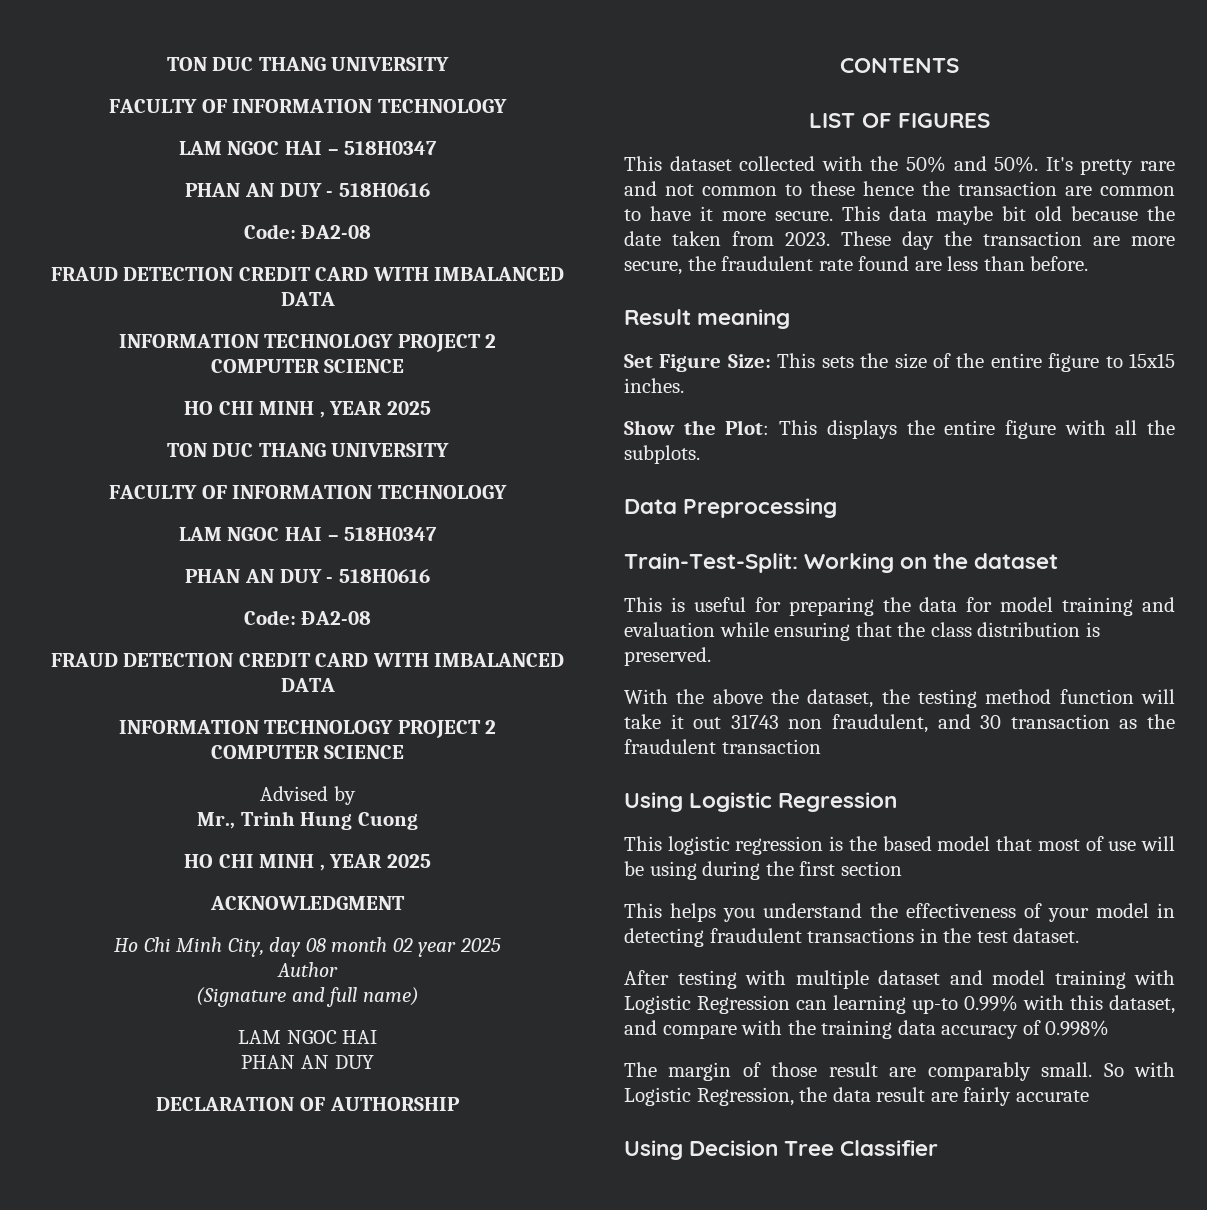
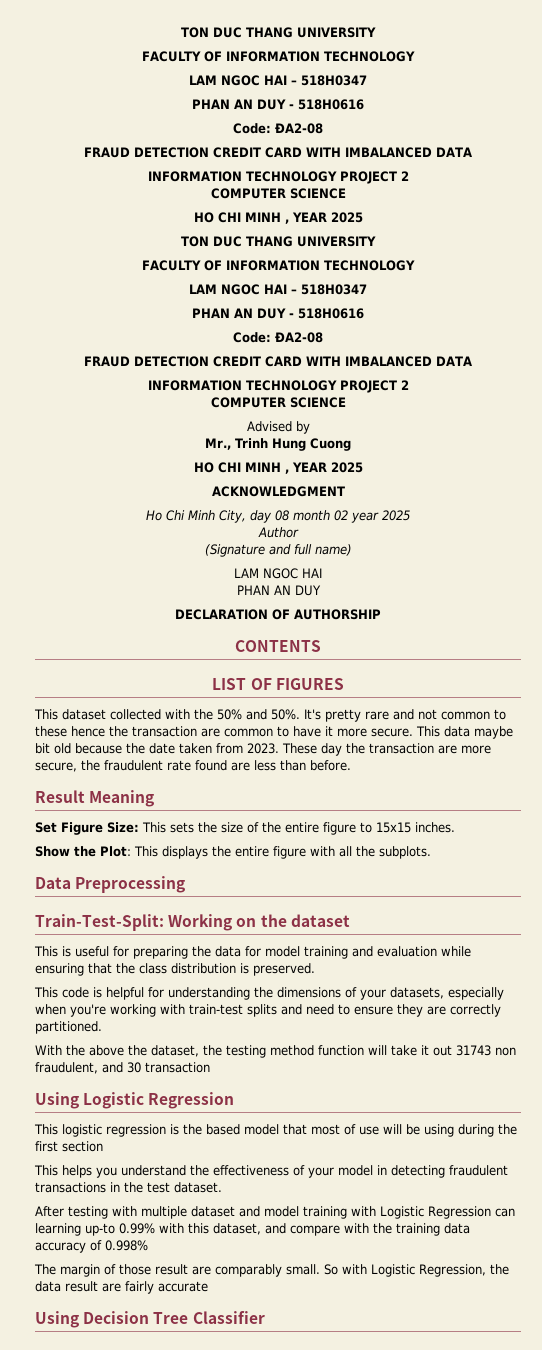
[697,309,791,329] meaning -> [89,790,155,807] Meaning
(711, 656) none -> [34,987,504,1000] [35,1004,501,1017] [35,1021,102,1034] // This code is helpful for understanding the dimensions of your datasets, especially when you're working with train-test splits and need to ensure they are correctly partitioned.
[1119,714,1175,729] [624,739,821,754] as the fraudulent transaction -> (210, 1067) none

